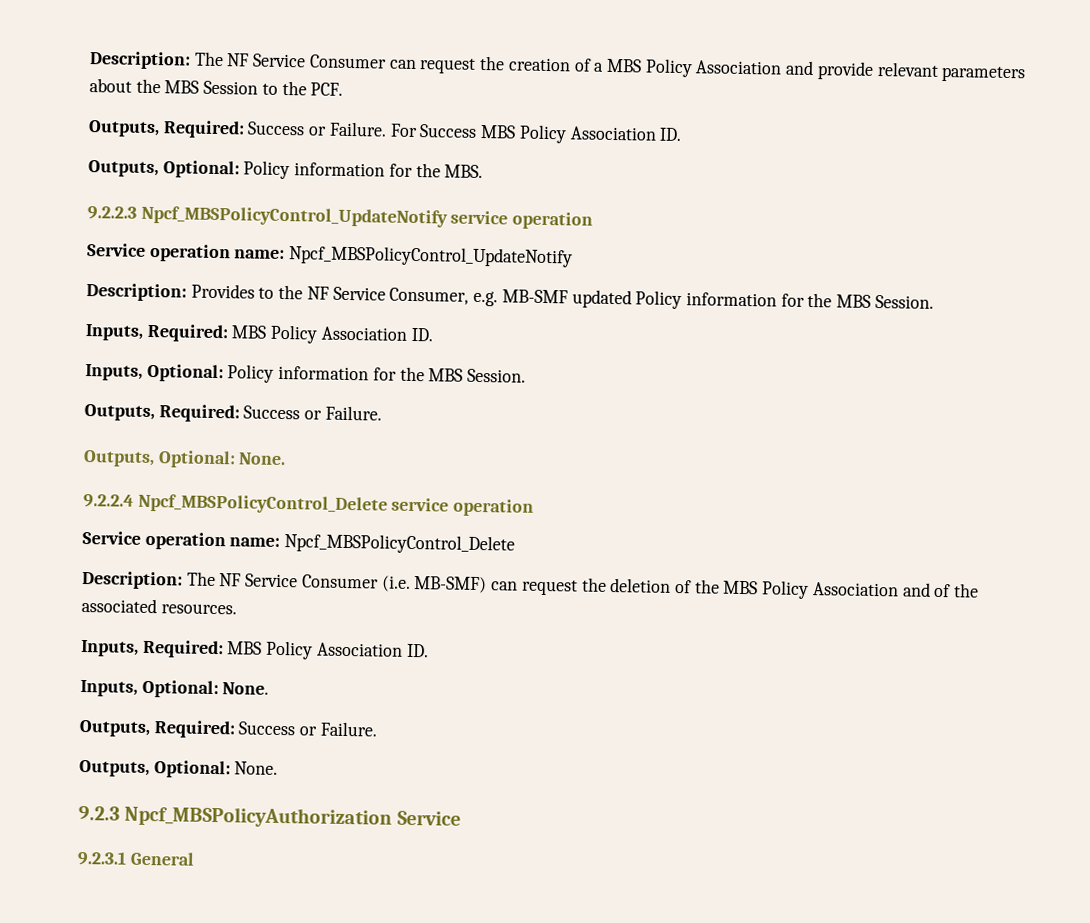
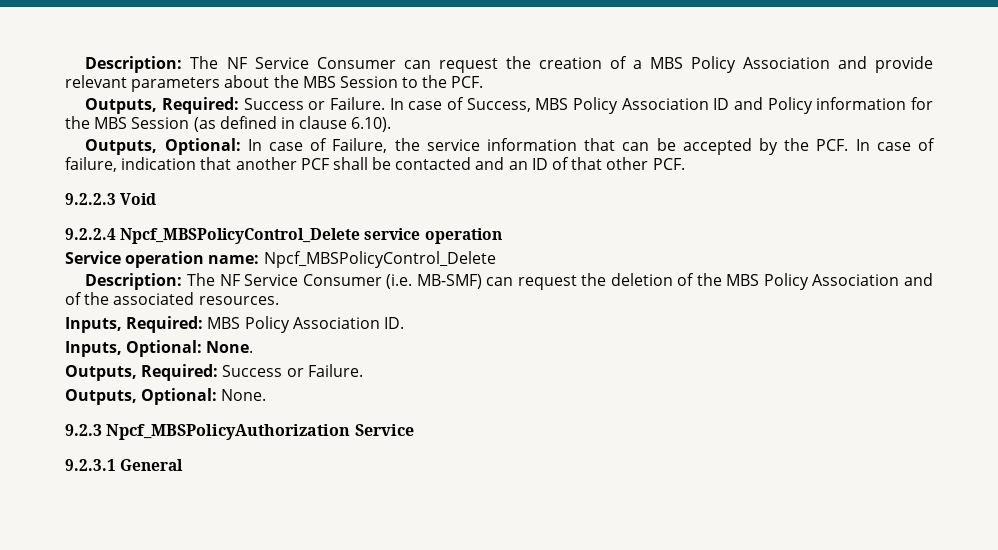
[389,123,683,144] [88,160,484,180] [87,205,594,230] [87,243,574,268] [86,283,934,310] [85,323,434,344] [85,363,527,383] [84,404,382,423] [83,450,287,469] For Success MBS Policy Association ID. // Outputs, Optional: Policy information for the MBS. // 9.2.2.3 Npcf_MBSPolicyControl_UpdateNotify service operation // Service operation name: Npcf_MBSPolicyControl_UpdateNotify // Description: Provides to the NF Service Consumer, e.g. MB-SMF updated Policy information for the MBS Session. // Inputs, Required: MBS Policy Association ID. // Inputs, Optional: Policy information for the MBS Session. // Outputs, Required: Success or Failure. // Outputs, Optional: None. -> [389,97,934,114] [65,116,392,132] [85,138,935,155] [65,157,685,172] [65,193,157,205] In case of Success, MBS Policy Association ID and Policy information for the MBS Session (as defined in clause 6.10). // Outputs, Optional: In case of Failure, the service information that can be accepted by the PCF. In case of failure, indication that another PCF shall be contacted and an ID of that other PCF. // 9.2.2.3 Void

